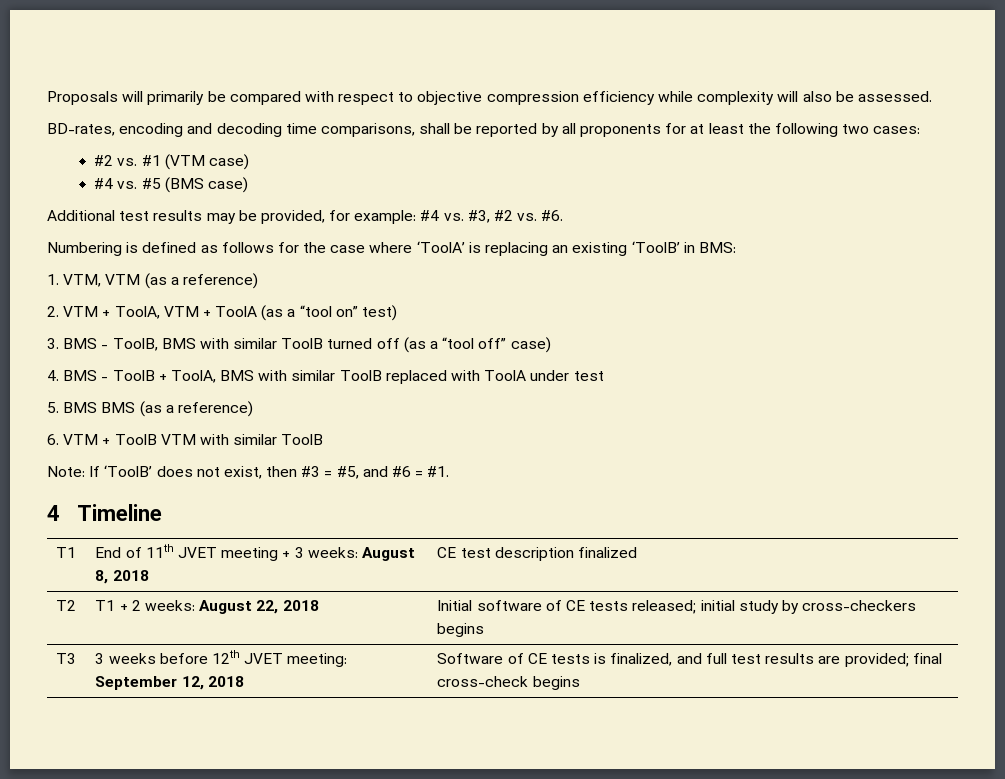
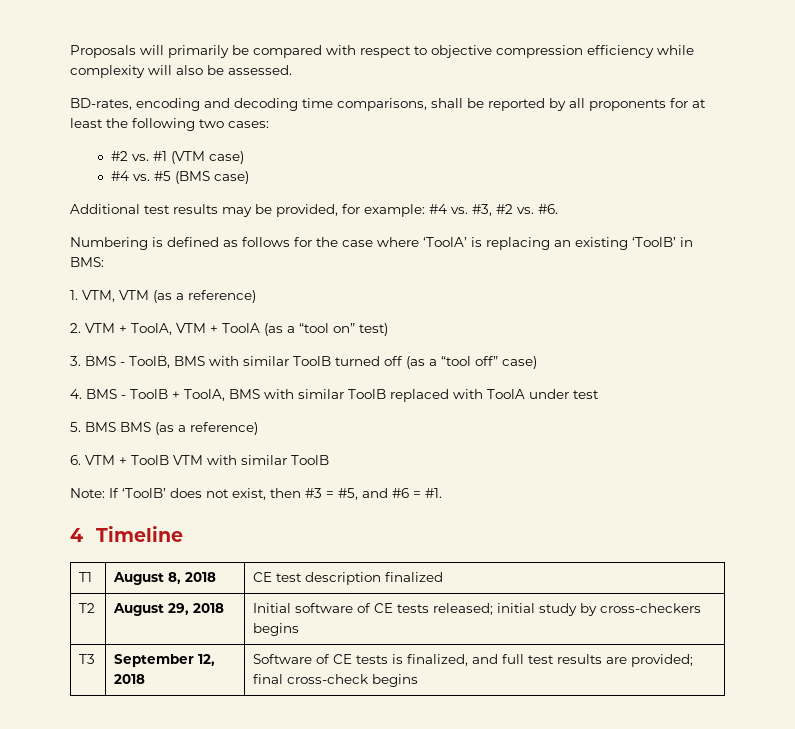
[95,544,358,561] End of 11th JVET meeting + 3 weeks: -> (93, 577) none
[95,600,279,614] T1 + 2 weeks: August 22, -> [113,603,190,616] August 29,
[95,650,348,667] 3 weeks before 12th JVET meeting: -> (96, 659) none

